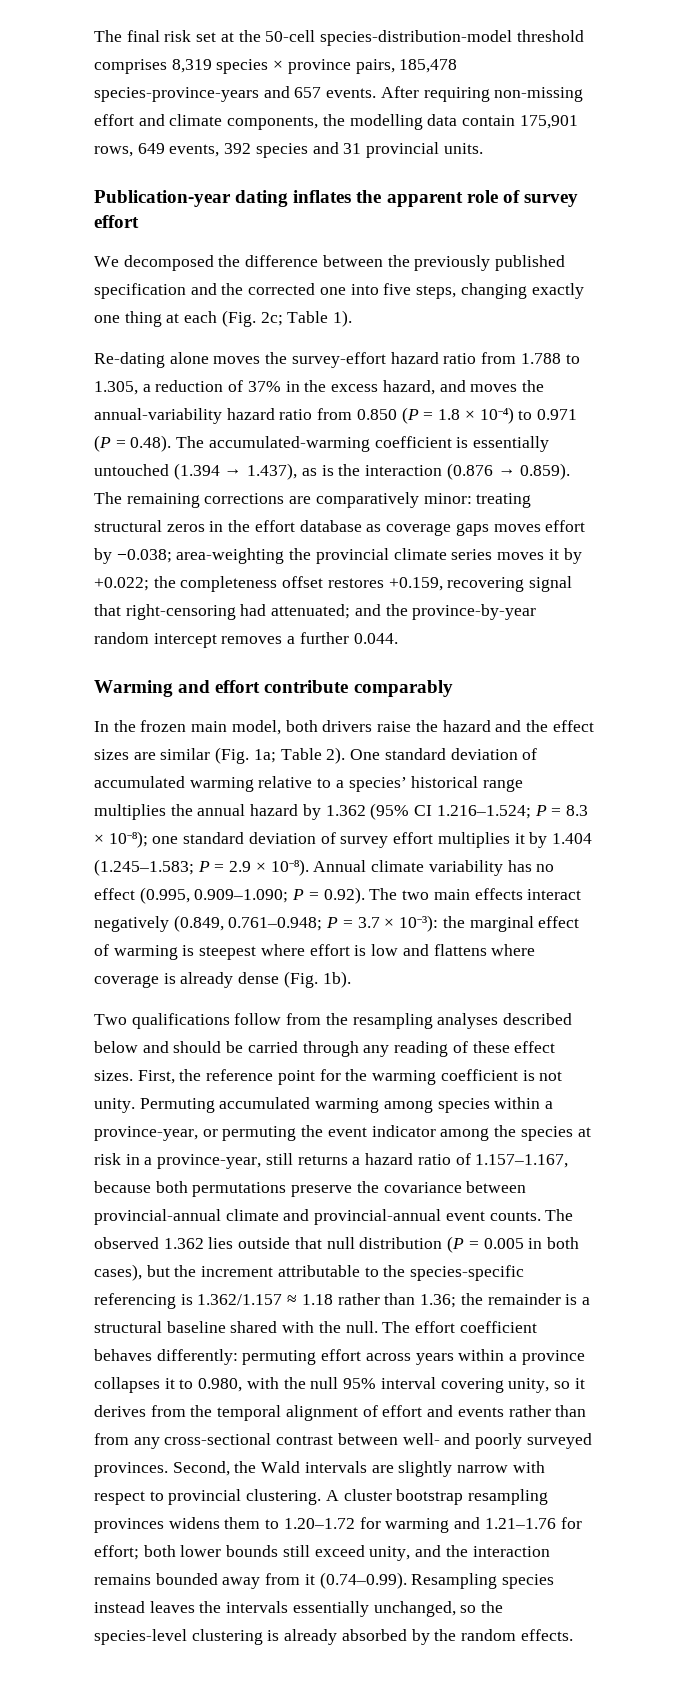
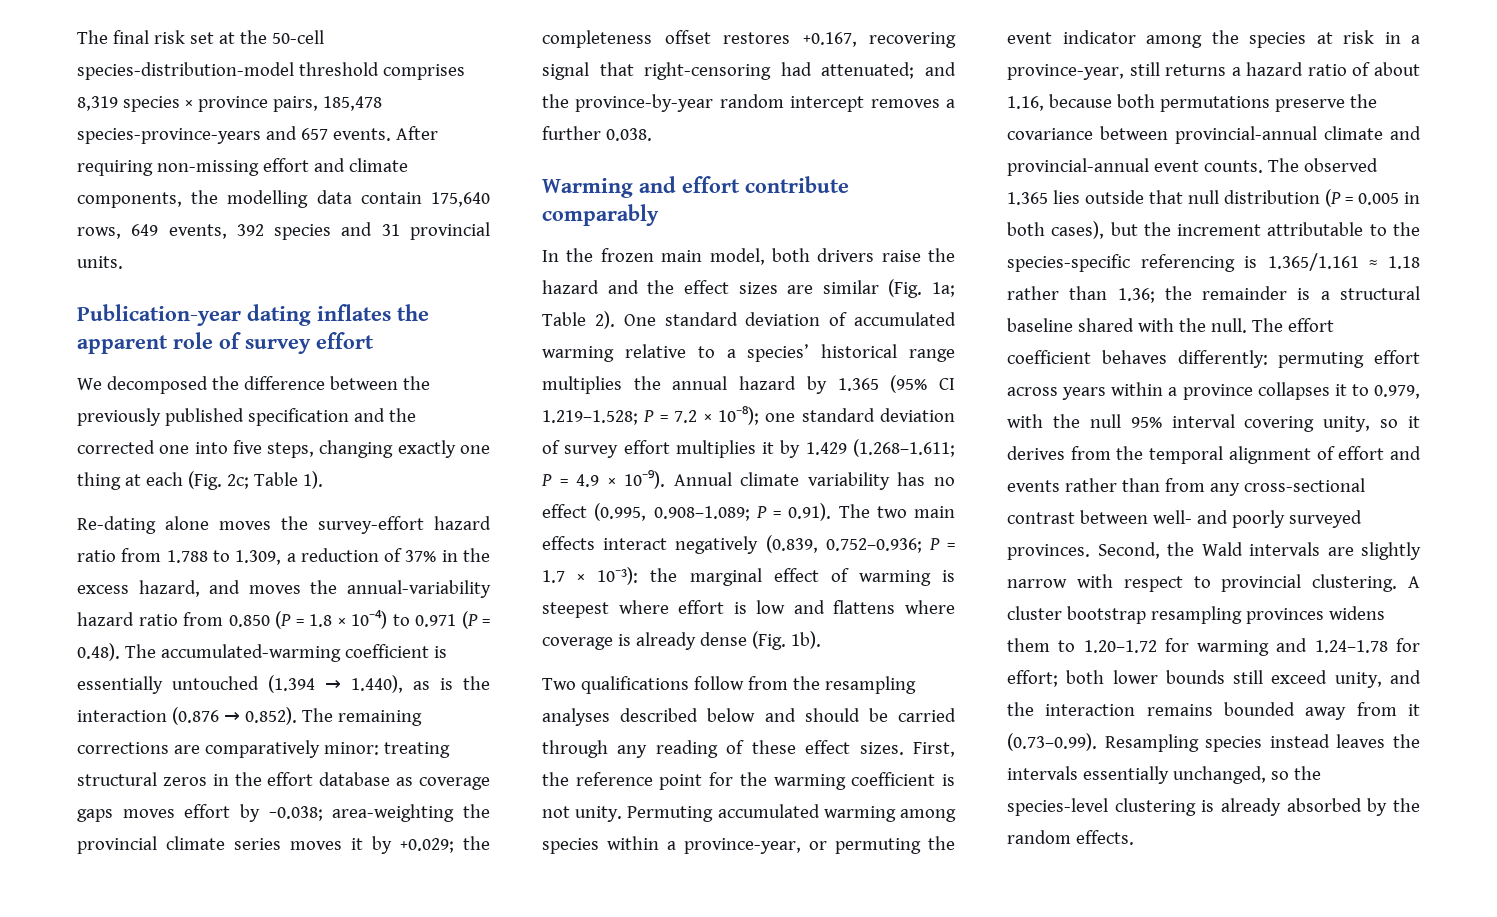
[519,115,578,129] 175,901 -> [430,192,490,207] 175,640
[94,381,138,395] 1.305, -> [235,550,282,565] 1.309,
[247,463,298,480] 1.437), -> [351,675,403,693] 1.440),
[520,463,571,480] 0.859). -> [244,707,297,725] 0.852).
[94,577,149,591] +0.022; -> [400,838,454,853] +0.029;
[388,577,443,591] +0.159, -> [802,32,857,47] +0.167,
[353,633,398,644] 0.044. -> [605,128,652,141] 0.038.
[325,805,366,816] 1.362 -> [837,378,879,391] 1.365
[436,805,588,819] 1.216–1.524; P = 8.3 -> [542,410,698,425] 1.219–1.528; P = 7.2
[551,833,592,844] [94,859,309,876] 1.404 (1.245–1.583; P = 2.9 × 10⁻⁸). -> [805,439,955,457] [541,470,666,489] 1.429 (1.268–1.611; P = 4.9 × 10⁻⁹).
[194,887,365,904] 0.909–1.090; P = 0.92). -> [653,503,832,521] 0.908–1.089; P = 0.91).
[173,915,380,932] (0.849, 0.761–0.948; P = 3.7 -> [765,535,955,553] [542,570,565,583] (0.839, 0.752–0.936; P = 1.7
[475,1154,569,1168] 1.157–1.167, -> [1374,62,1420,76] [1007,96,1044,111] about 1.16,
[163,1238,204,1249] 1.362 -> [1007,192,1048,205] 1.365
[197,1294,283,1305] 1.362/1.157 -> [1267,253,1359,271] 1.365/1.161
[198,1378,243,1392] 0.980, -> [1374,385,1420,399] 0.979,
[484,1518,556,1529] 1.21–1.76 -> [1314,640,1388,653] 1.24–1.78
[319,1572,407,1589] (0.74–0.99). -> [1007,733,1097,751] (0.73–0.99).

